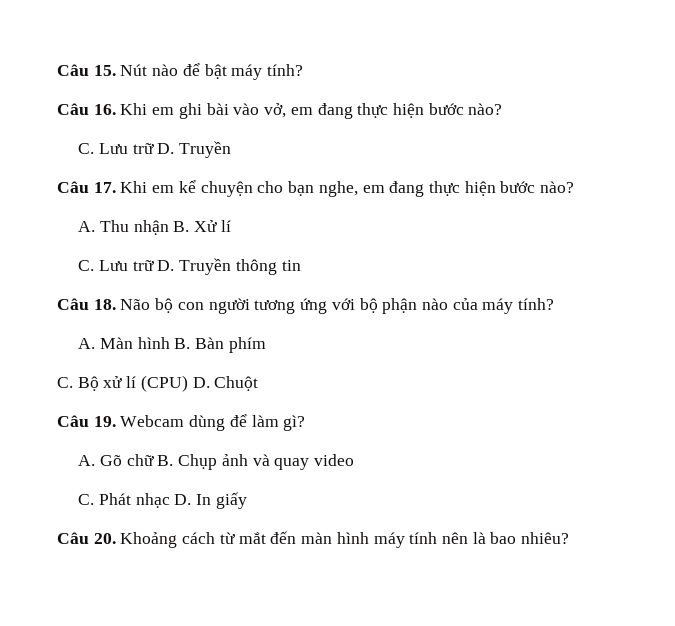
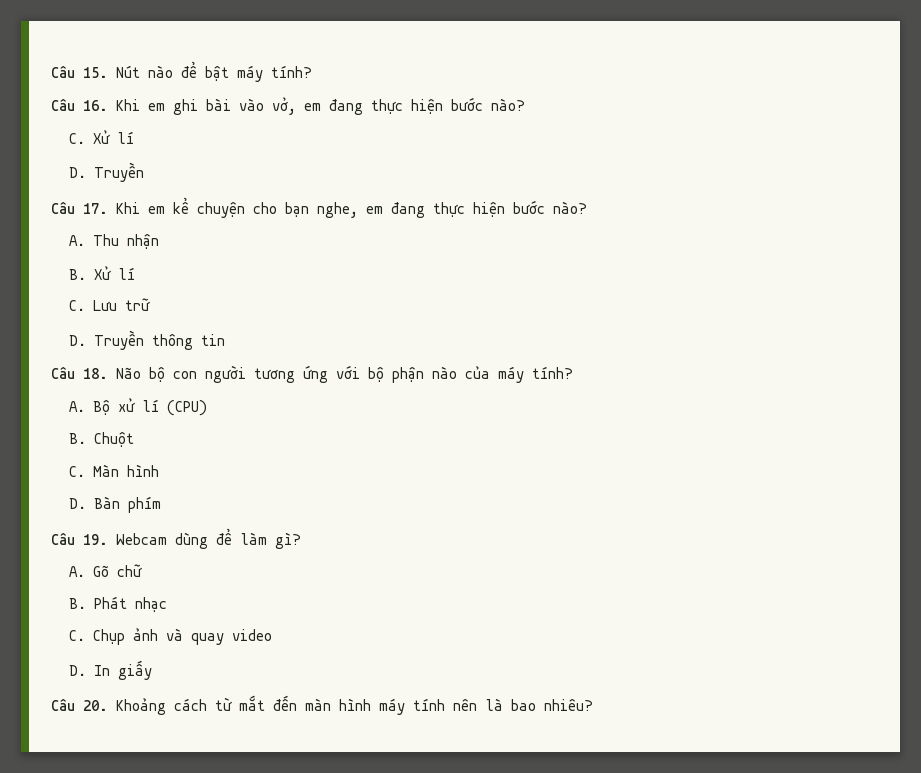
[98,143,154,154] Lưu trữ -> [93,130,135,144] Xử lí //
(169, 227) none -> (160, 241) //
(154, 265) none -> (152, 304) //
[99,337,266,353] [57,375,259,392] Màn hình B. Bàn phím // C. Bộ xử lí (CPU) D. Chuột -> [93,398,208,416] [69,432,135,447] [69,464,160,477] [69,496,162,513] Bộ xử lí (CPU) // B. Chuột // C. Màn hình // D. Bàn phím
[157,455,174,466] B. -> [69,596,168,612] [69,630,86,641] // B. Phát nhạc // C.
[78,493,170,508] C. Phát nhạc -> (273, 635) none

